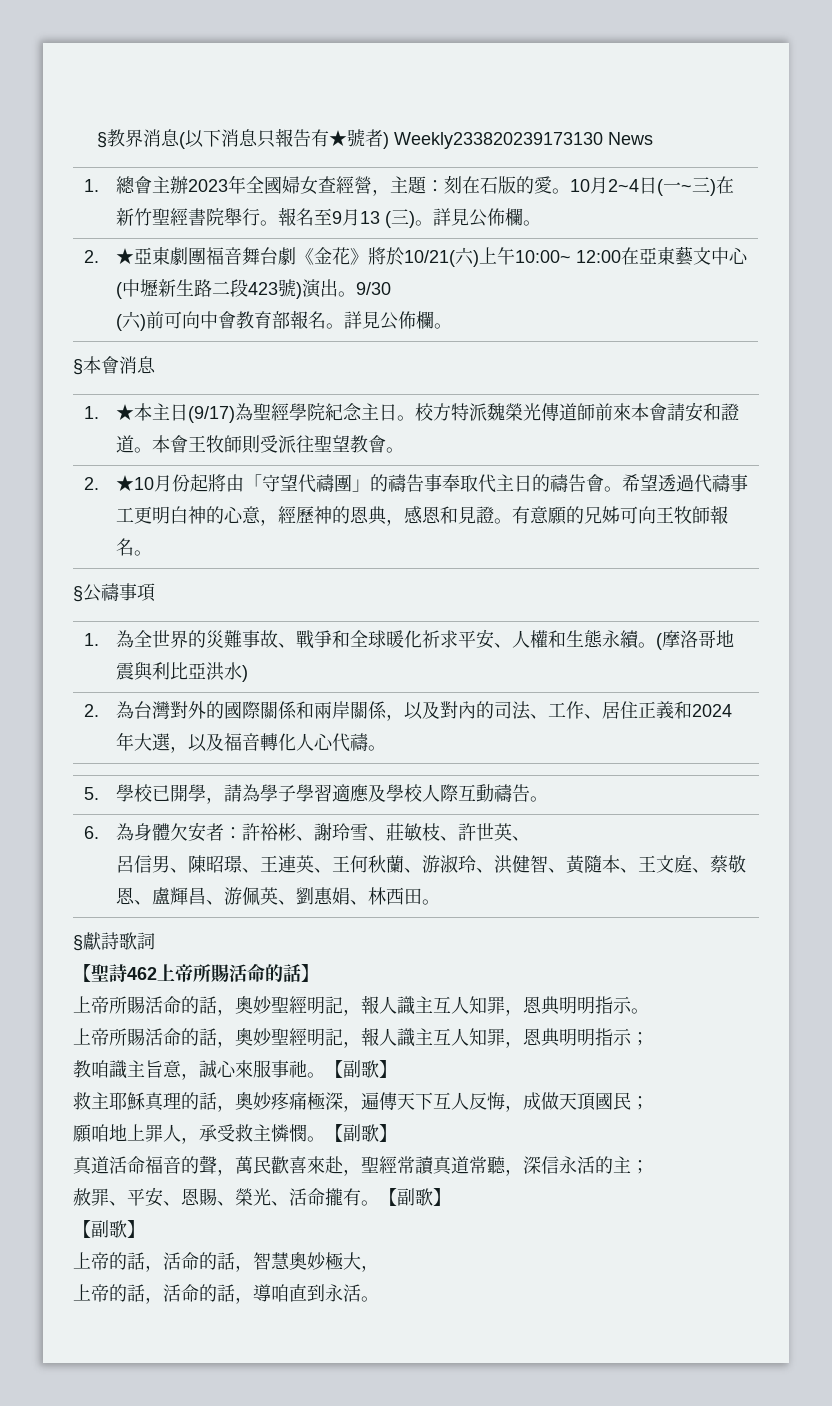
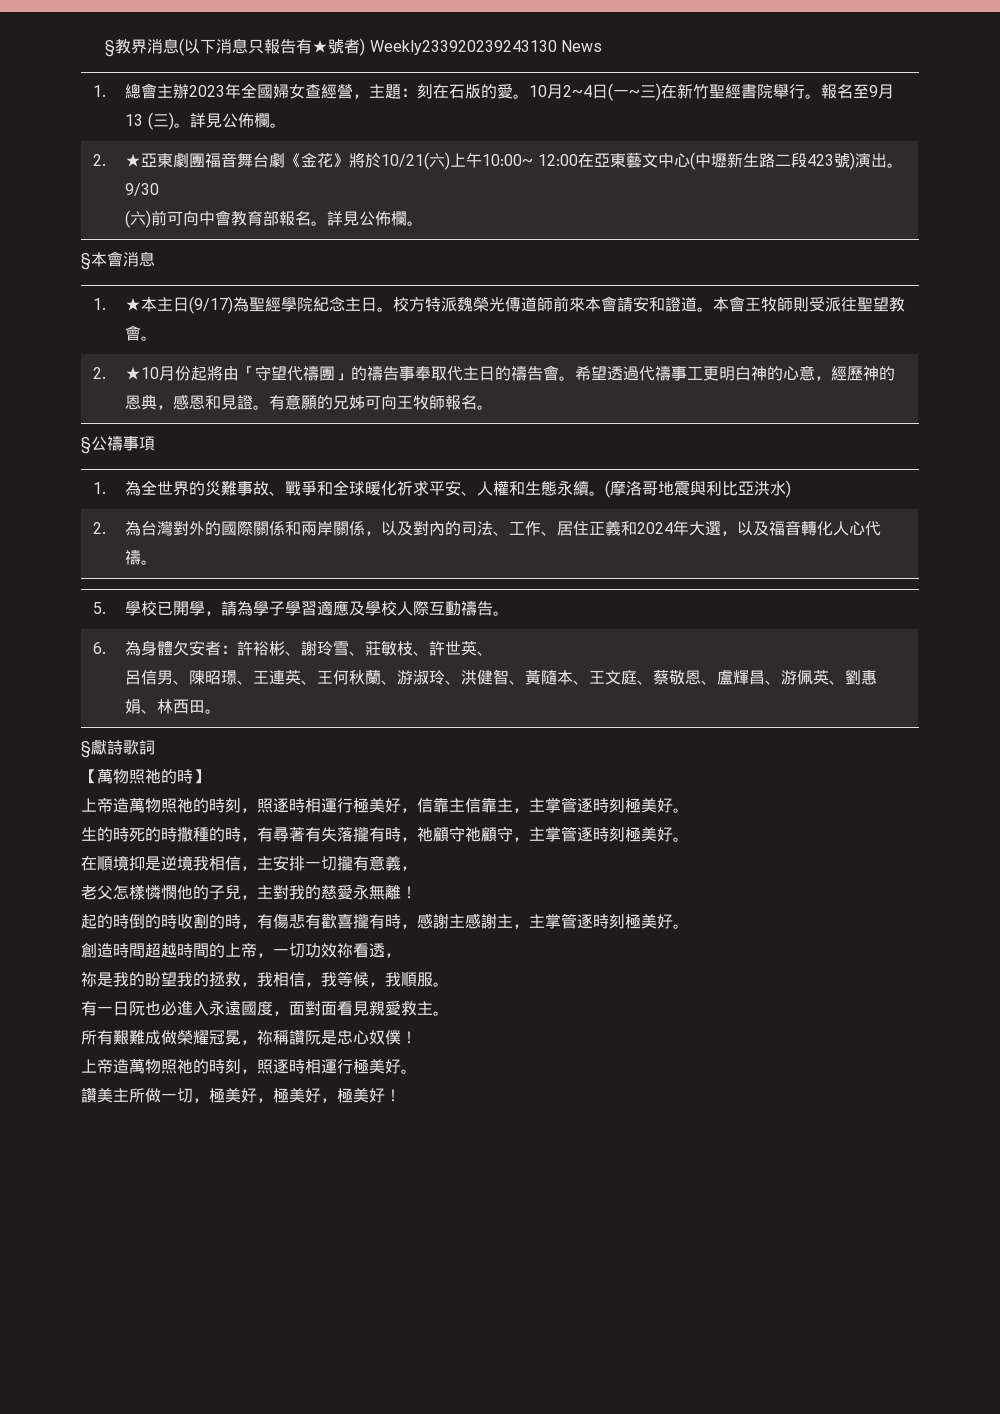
[394,132,604,149] Weekly233820239173130 -> [369,40,557,55] Weekly233920239243130
[91,963,319,983] [73,995,649,1016] [73,1027,649,1048] [73,1060,397,1080] [73,1092,649,1112] [73,1124,397,1144] [73,1155,649,1176] [73,1187,451,1207] [73,1220,145,1238] [73,1252,379,1272] [73,1284,379,1304] 聖詩462上帝所賜活命的話】 // 上帝所賜活命的話，奧妙聖經明記，報人識主互人知罪，恩典明明指示。 // 上帝所賜活命的話，奧妙聖經明記，報人識主互人知罪，恩典明明指示； // 教咱識主旨意，誠心來服事祂。【副歌】 // 救主耶穌真理的話，奧妙疼痛極深，遍傳天下互人反悔，成做天頂國民； // 願咱地上罪人，承受救主憐憫。【副歌】 // 真道活命福音的聲，萬民歡喜來赴，聖經常讀真道常聽，深信永活的主； // 赦罪、平安、恩賜、榮光、活命攏有。【副歌】 // 【副歌】 // 上帝的話，活命的話，智慧奧妙極大， // 上帝的話，活命的話，導咱直到永活。 -> [97,768,209,784] [81,797,689,813] [81,826,689,842] [81,855,417,871] [81,884,417,900] [81,913,689,929] [81,942,401,958] [81,971,449,987] [81,1000,449,1016] [81,1029,417,1045] [81,1058,417,1074] [81,1088,401,1103] 萬物照祂的時】 // 上帝造萬物照祂的時刻，照逐時相運行極美好，信靠主信靠主，主掌管逐時刻極美好。 // 生的時死的時撒種的時，有尋著有失落攏有時，祂顧守祂顧守，主掌管逐時刻極美好。 // 在順境抑是逆境我相信，主安排一切攏有意義， // 老父怎樣憐憫他的子兒，主對我的慈愛永無離！ // 起的時倒的時收割的時，有傷悲有歡喜攏有時，感謝主感謝主，主掌管逐時刻極美好。 // 創造時間超越時間的上帝，一切功效祢看透， // 祢是我的盼望我的拯救，我相信，我等候，我順服。 // 有一日阮也必進入永遠國度，面對面看見親愛救主。 // 所有艱難成做榮耀冠冕，祢稱讚阮是忠心奴僕！ // 上帝造萬物照祂的時刻，照逐時相運行極美好。 // 讚美主所做一切，極美好，極美好，極美好！

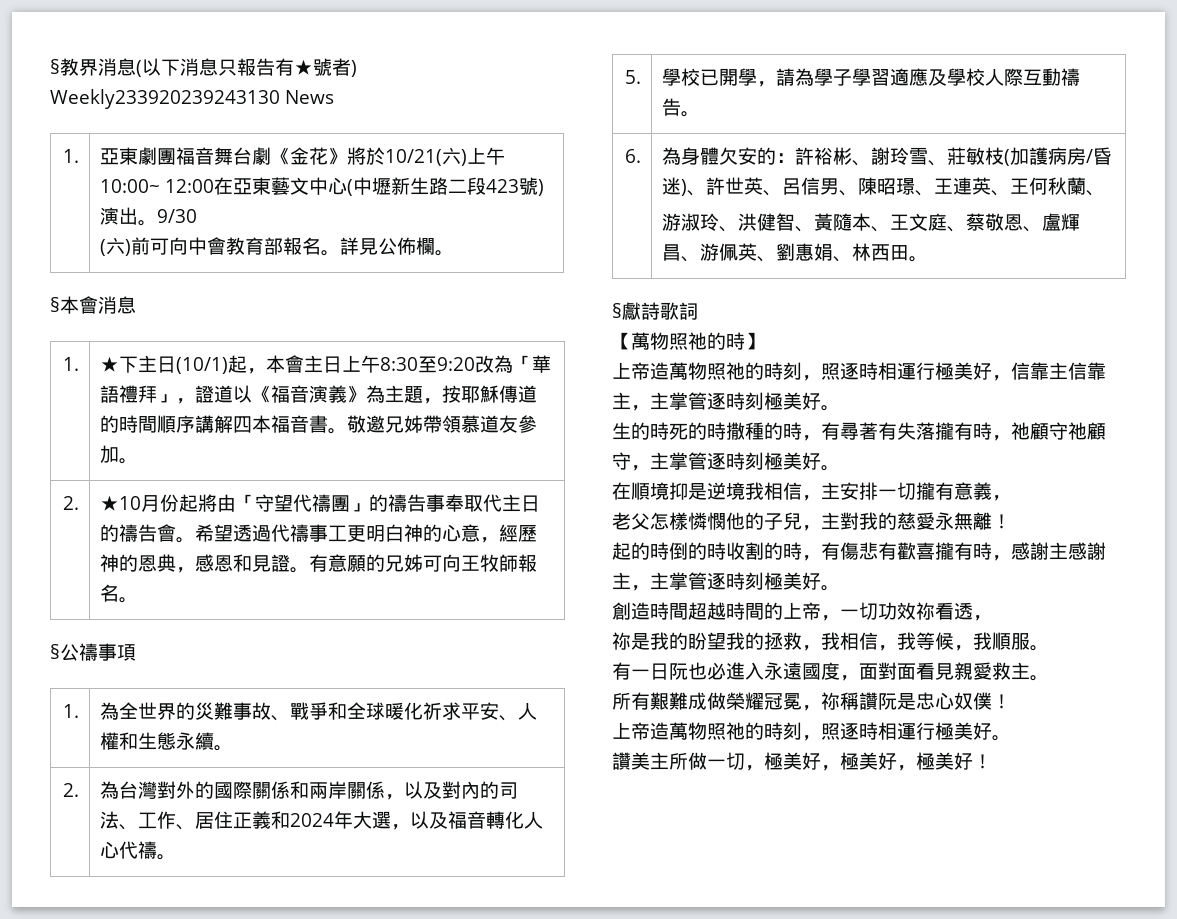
[125,83,895,101] [125,112,286,130] [92,154,106,166] [125,154,142,167] 總會主辦2023年全國婦女查經營，主題：刻在石版的愛。10月2~4日(一~三)在新竹聖經書院舉行。報名至9月13 (三)。詳見公佈欄。 // 2. | ★ -> (79, 156) none
[141,296,906,314] [125,325,142,341] 本主日(9/17)為聖經學院紀念主日。校方特派魏榮光傳道師前來本會請安和證道。本會王牧師則受派往聖望教會 -> [119,355,552,374] [100,385,538,404] [100,415,538,434] [100,445,120,463] 下主日(10/1)起，本會主日上午8:30至9:20改為「華語禮拜」，證道以《福音演義》為主題，按耶穌傳道的時間順序講解四本福音書。敬邀兄姊帶領慕道友參加
[605,480,792,498] (摩洛哥地震與利比亞洪水) -> (234, 748) none
[205,641,222,656] 者 -> [757,147,777,165] 的
(414, 648) none -> [1004,147,1113,166] [662,177,688,196] (加護病房/昏迷)
(494, 653) // -> (783, 193) none
(398, 682) none -> (1106, 193) //

